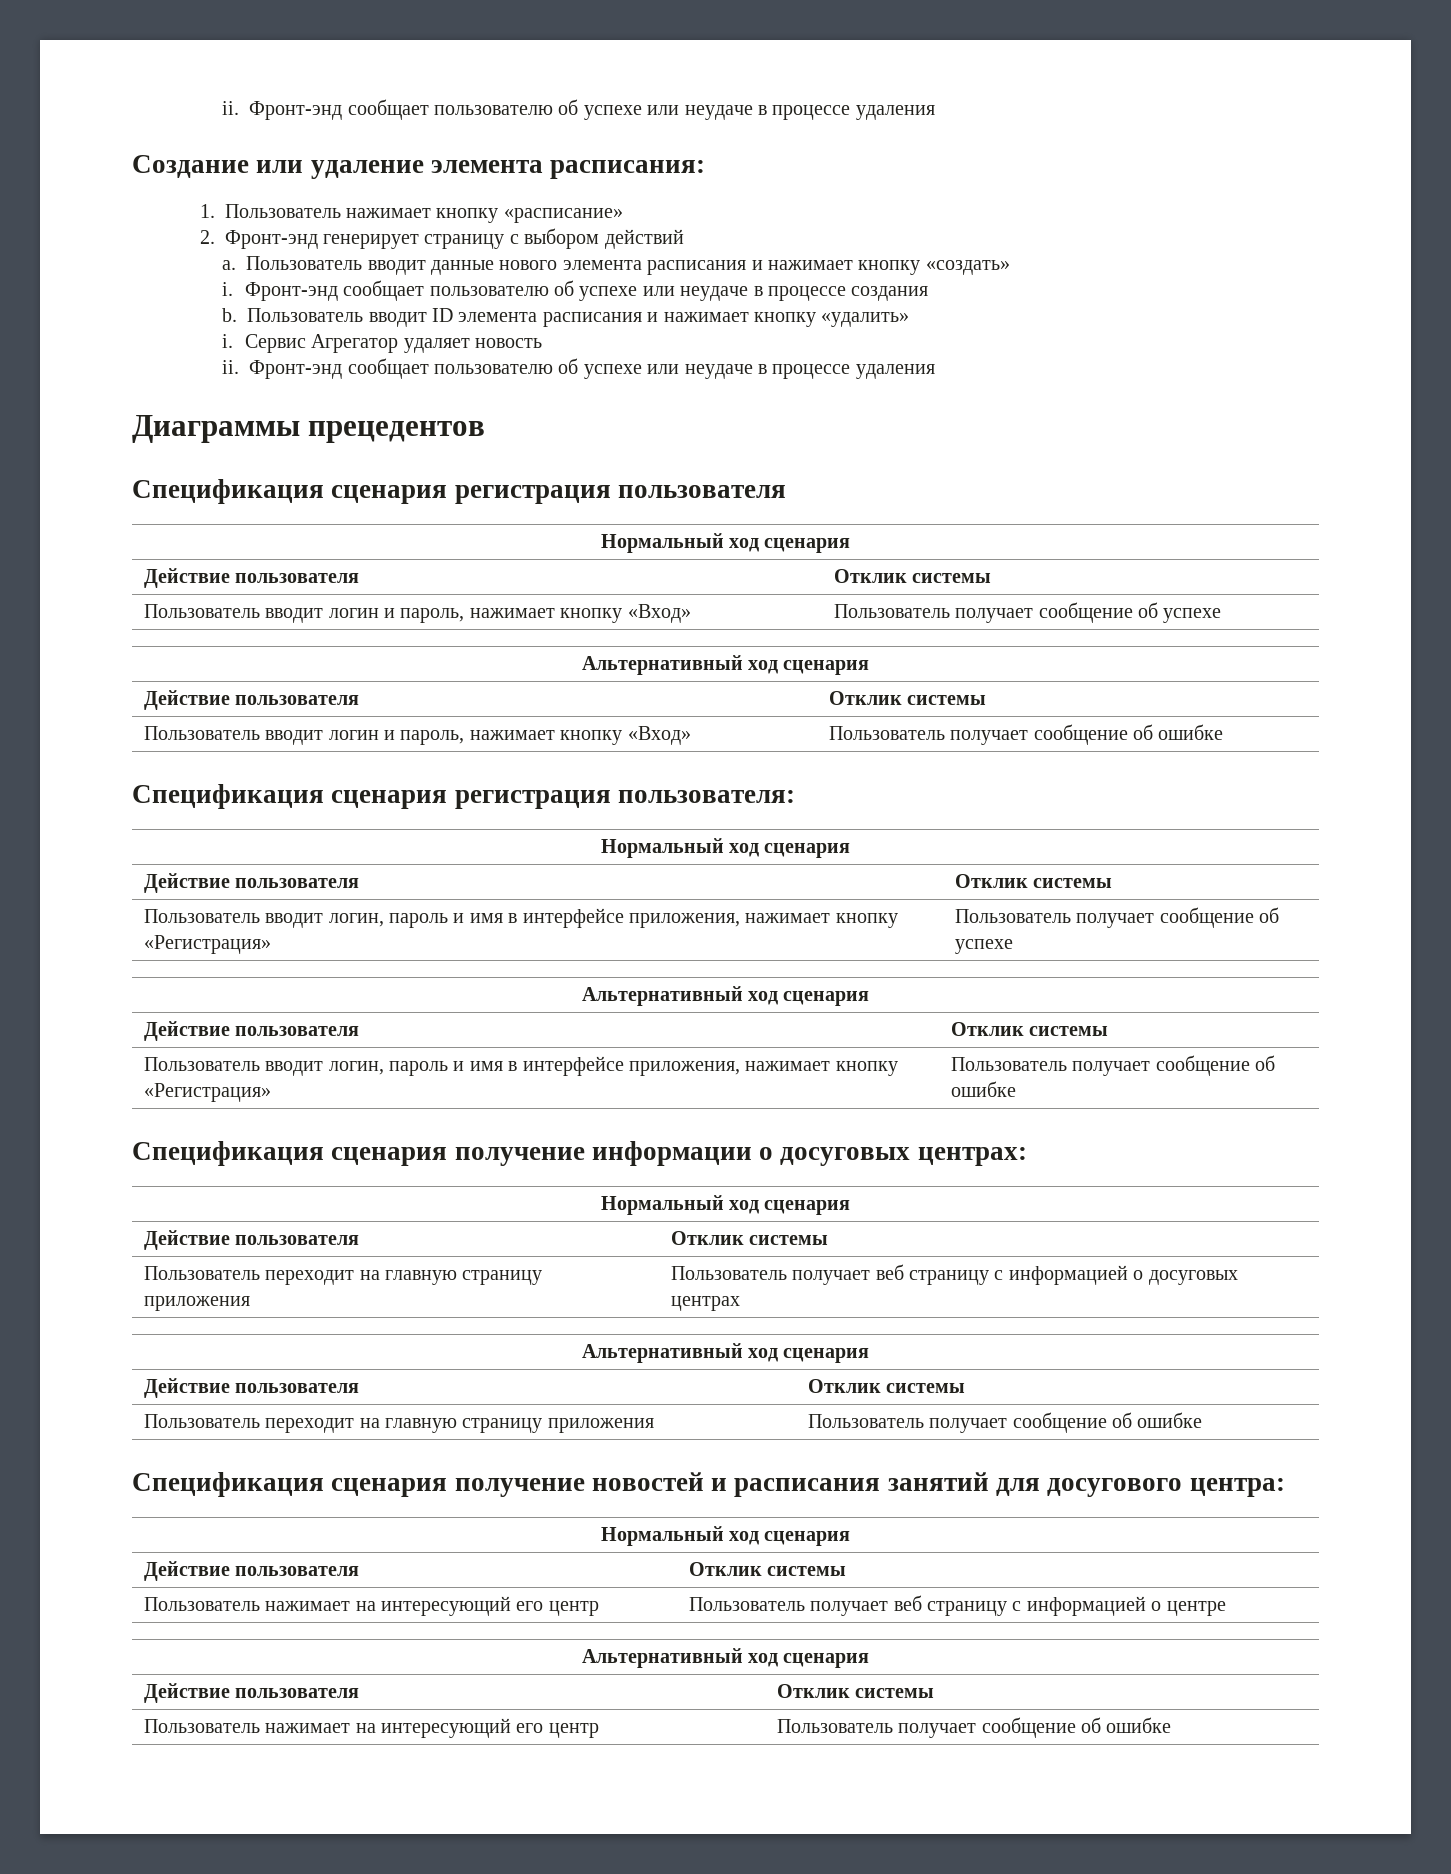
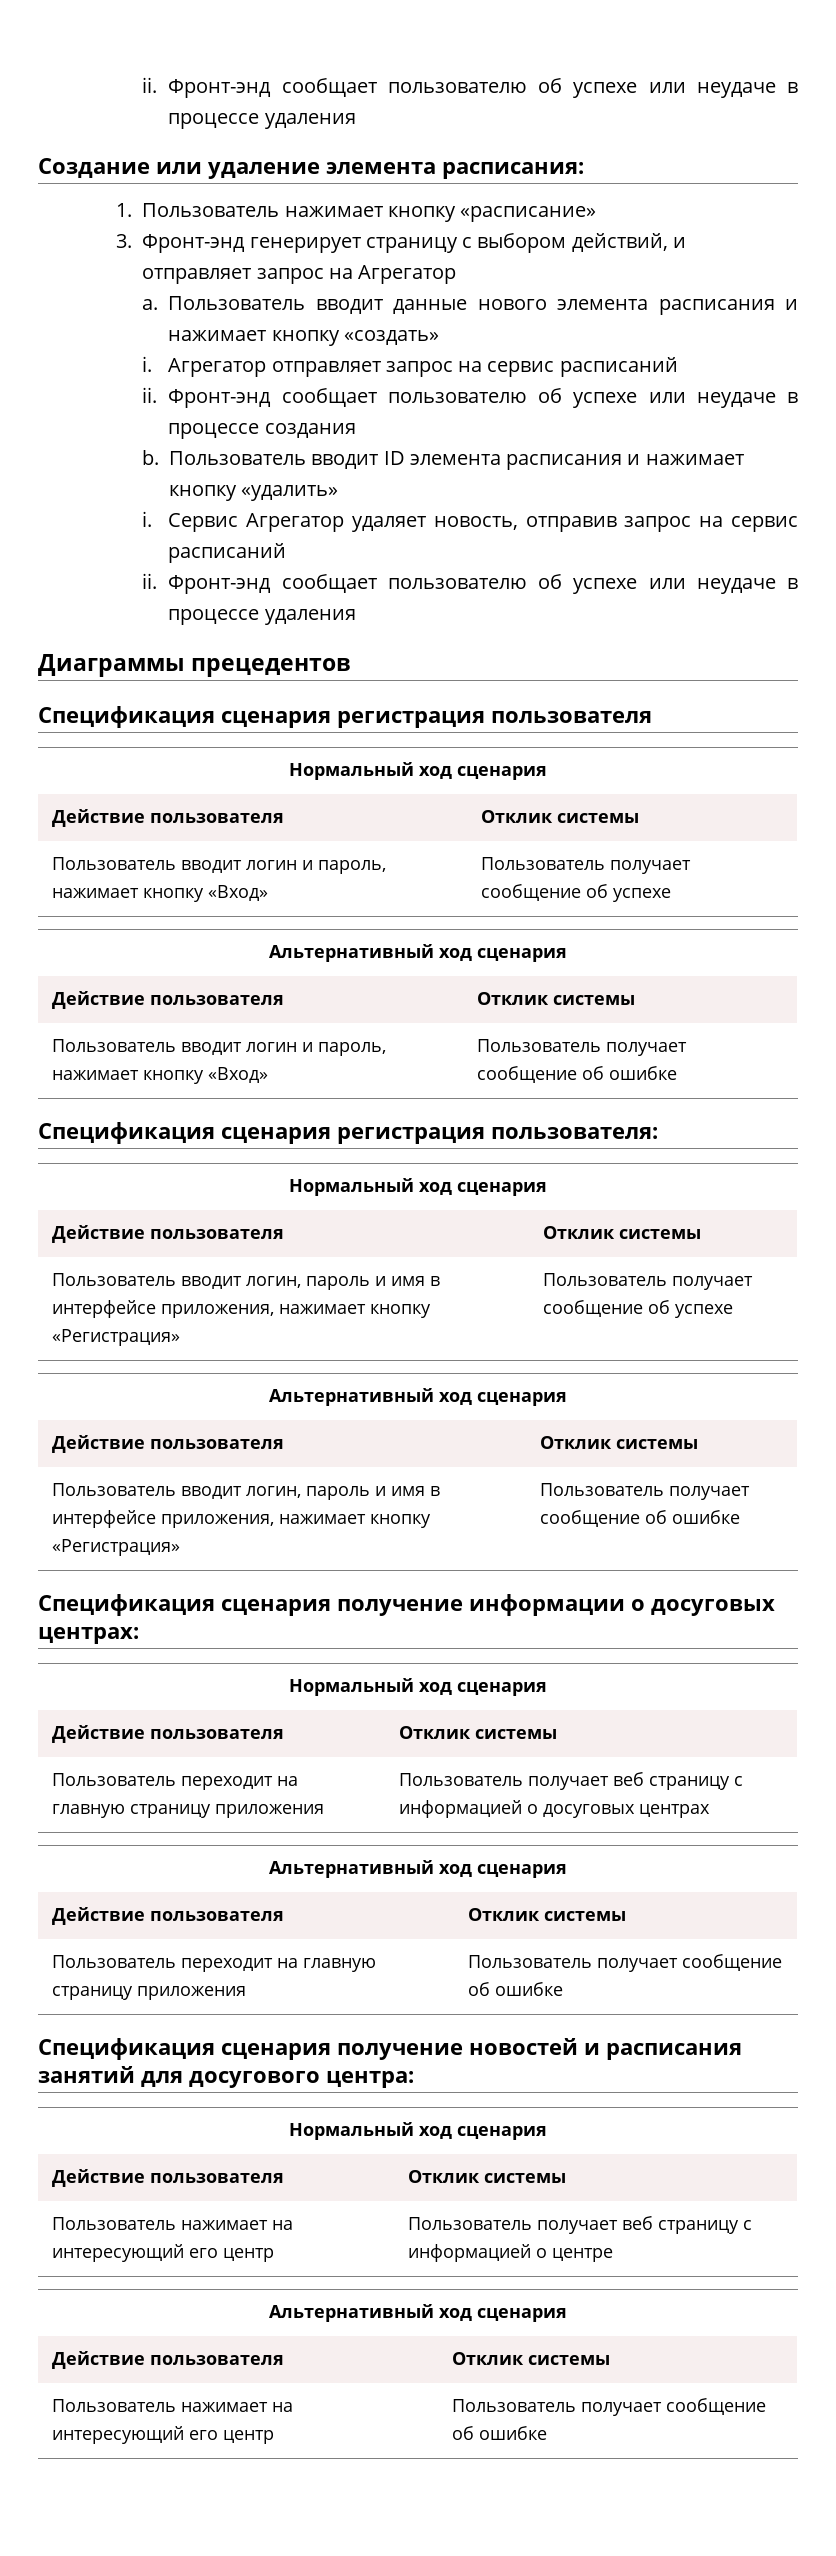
[199,230,215,244] 2. -> [116,234,133,248] 3.
[604,229,684,249] действий -> [571,233,686,252] [142,265,457,284] действий, и отправляет запрос на Агрегатор
(234, 289) none -> [168,357,678,377] [142,387,158,403] Агрегатор отправляет запрос на сервис расписаний // ii.
[474,338,542,348] новость -> [433,516,799,532] [168,543,287,563] новость, отправив запрос на сервис расписаний

